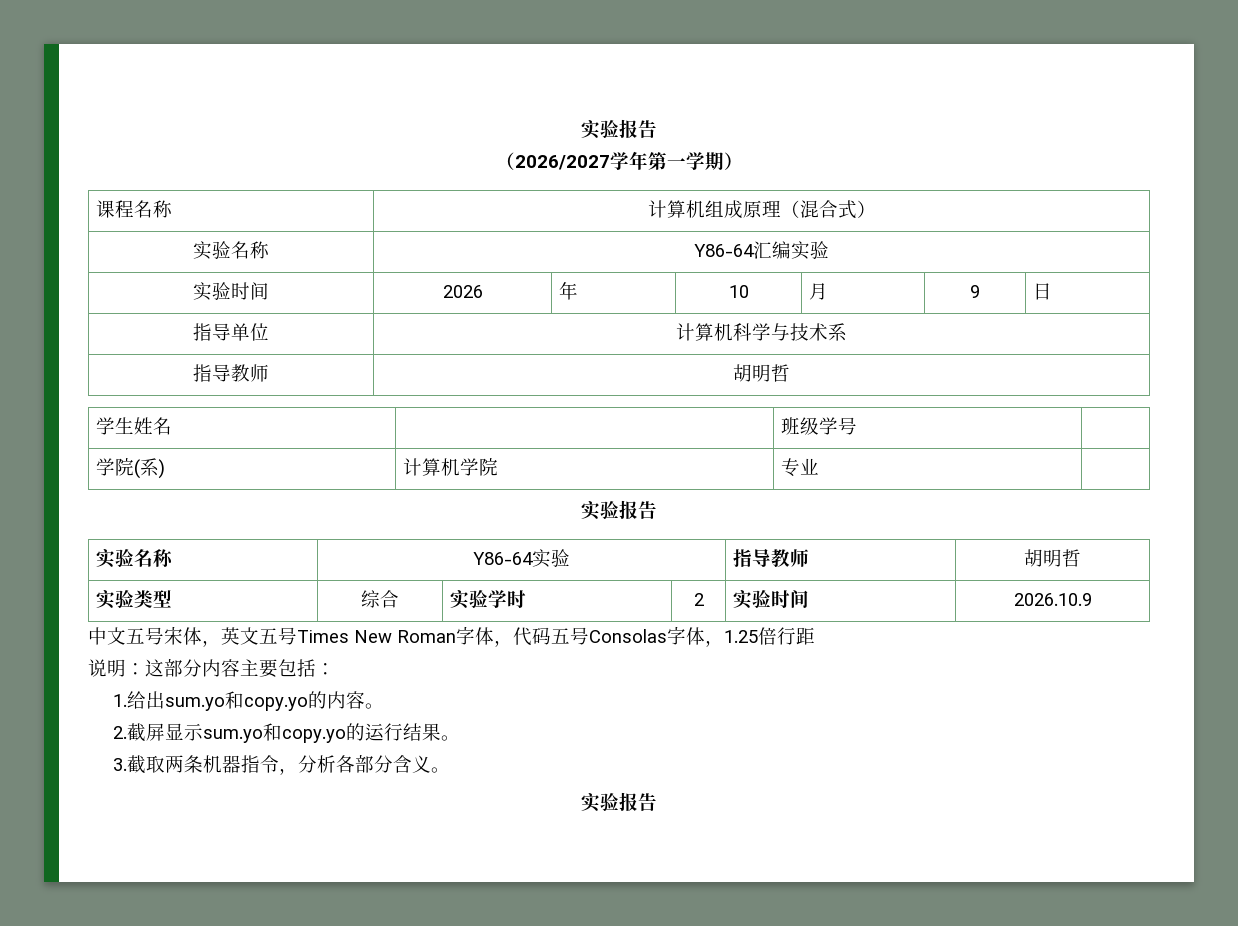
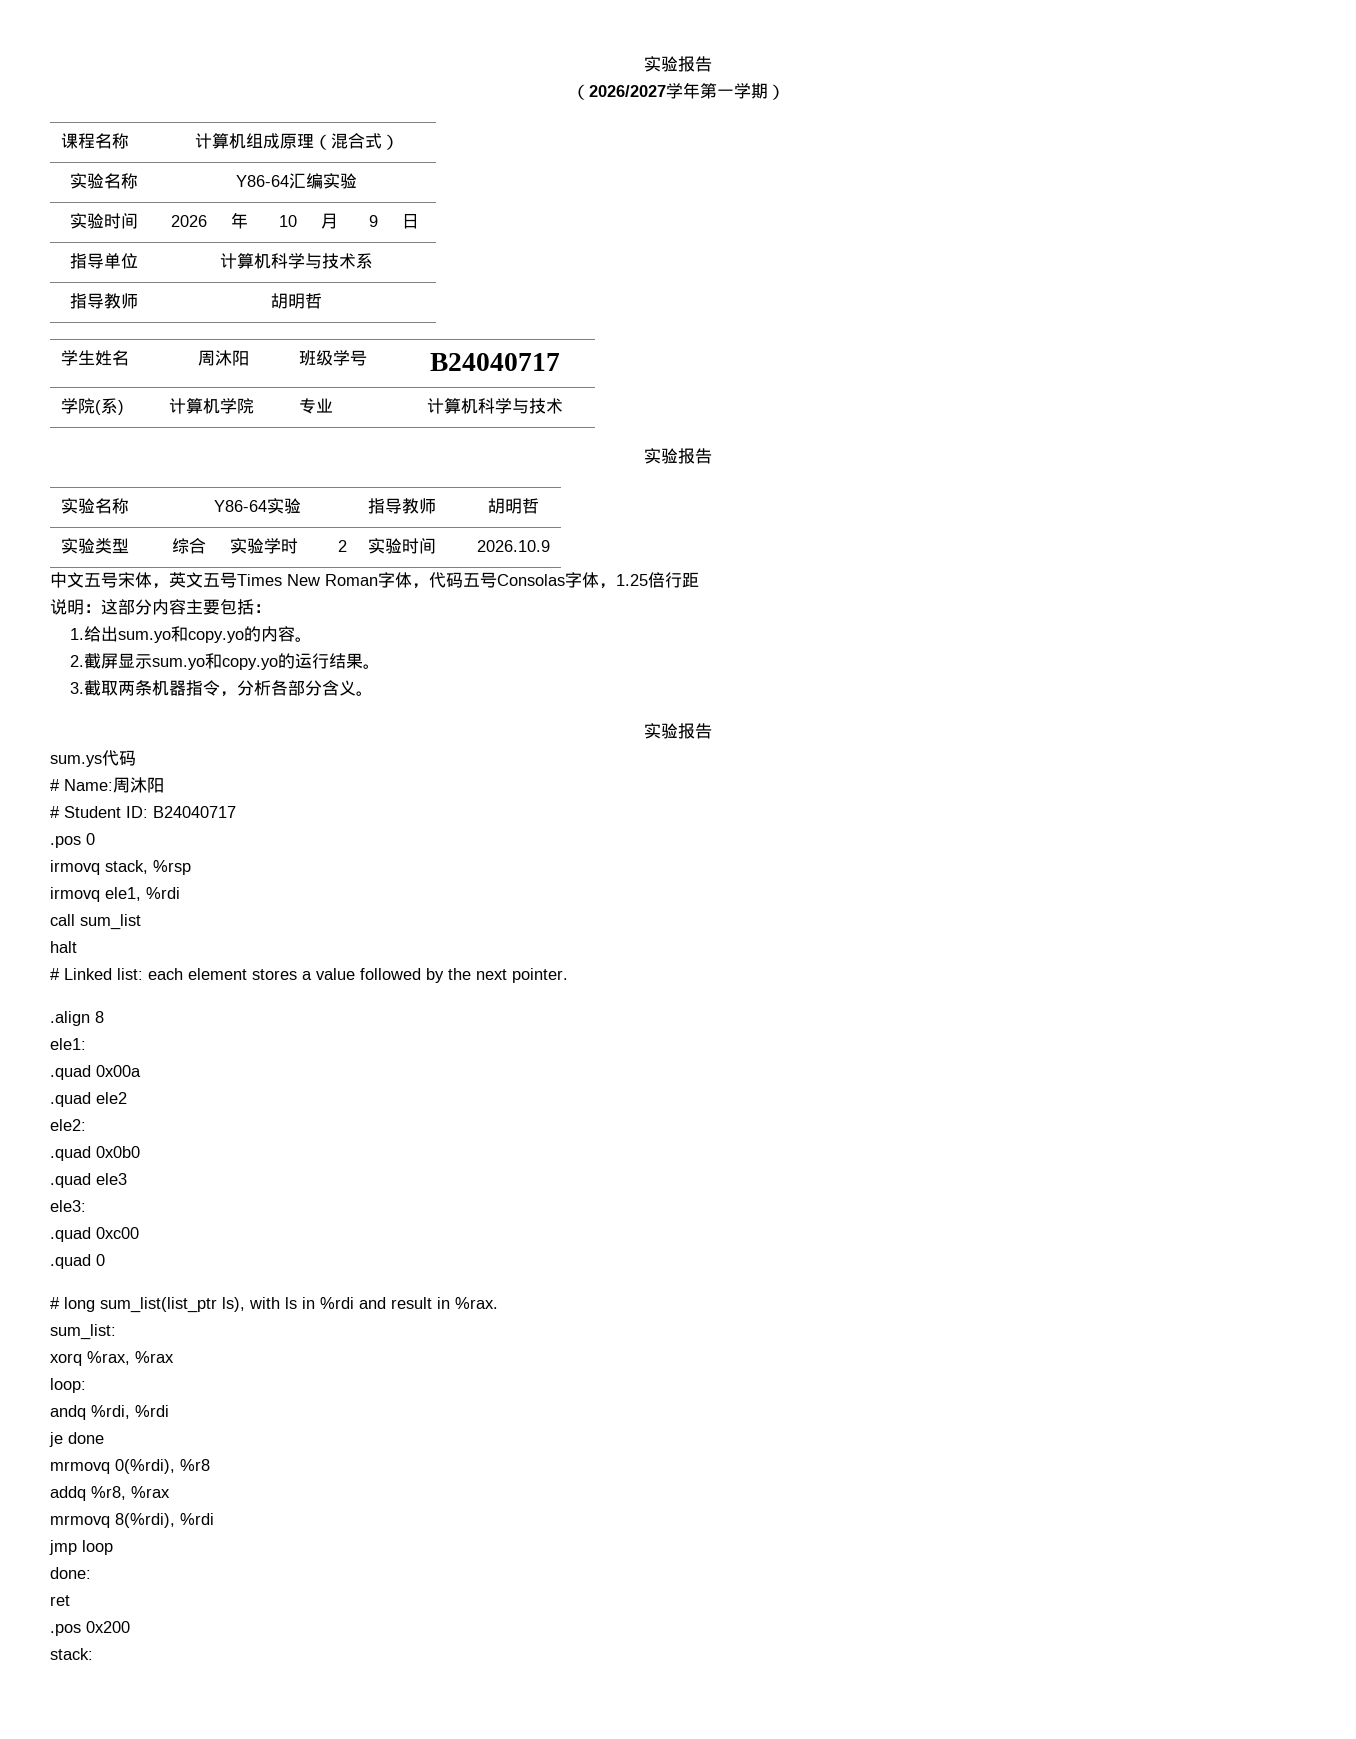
(172, 426) none -> [198,350,249,366] 周沐阳
(857, 426) none -> [430,353,560,371] B24040717
(819, 466) none -> [427,398,563,414] 计算机科学与技术
(657, 802) none -> [50,750,136,767] [50,777,164,793] [50,806,236,818] [50,833,95,848] [50,860,191,875] [50,887,180,902] [50,914,141,930] [50,941,77,953] [50,968,568,983] [50,1011,104,1026] [50,1038,86,1050] [50,1065,141,1080] [50,1092,127,1107] [50,1119,86,1131] [50,1146,140,1161] [50,1173,127,1188] [50,1200,86,1212] [50,1227,139,1242] [50,1254,105,1269] [50,1297,498,1313] [50,1324,116,1340] [50,1351,174,1366] [50,1378,86,1393] [50,1405,169,1420] [49,1432,104,1447] [50,1459,210,1474] [50,1486,170,1501] [50,1513,214,1528] [49,1540,113,1555] [50,1567,91,1579] [50,1595,70,1606] [50,1621,130,1636] [50,1648,93,1660] // sum.ys代码 // # Name:周沐阳 // # Student ID: B24040717 // .pos 0 // irmovq stack, %rsp // irmovq ele1, %rdi // call sum_list // halt // # Linked list: each element stores a value followed by the next pointer. // .align 8 // ele1: // .quad 0x00a // .quad ele2 // ele2: // .quad 0x0b0 // .quad ele3 // ele3: // .quad 0xc00 // .quad 0 // # long sum_list(list_ptr ls), with ls in %rdi and result in %rax. // sum_list: // xorq %rax, %rax // loop: // andq %rdi, %rdi // je done // mrmovq 0(%rdi), %r8 // addq %r8, %rax // mrmovq 8(%rdi), %rdi // jmp loop // done: // ret // .pos 0x200 // stack:

